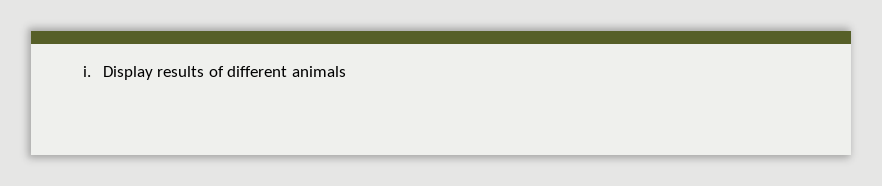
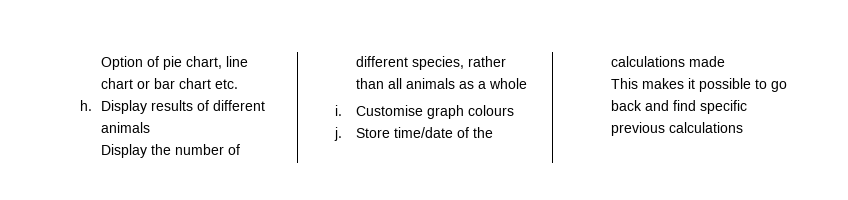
[83,66,92,77] i. -> [100,56,248,70] [100,78,238,89] [80,100,93,111] Option of pie chart, line chart or bar chart etc. // h.
(346, 71) none -> [100,144,240,158] [355,56,506,70] [355,78,527,89] [335,105,514,119] [334,127,493,141] [610,56,725,67] [610,78,787,92] [610,100,747,114] [610,122,743,136] // Display the number of different species, rather than all animals as a whole // i. Customise graph colours // j. Store time/date of the calculations made // This makes it possible to go back and find specific previous calculations

